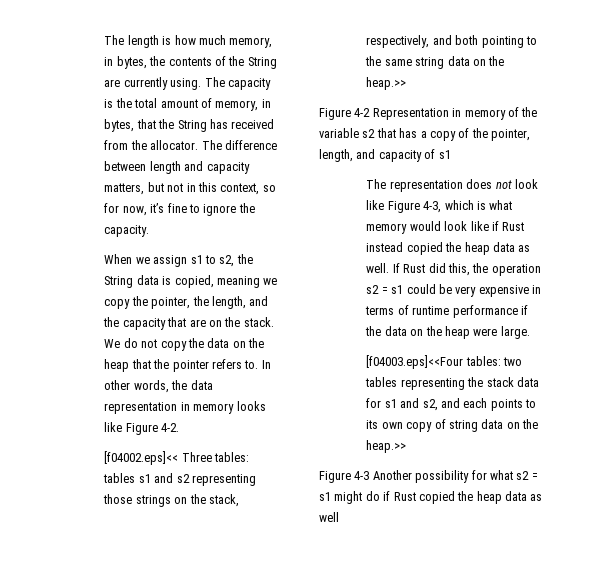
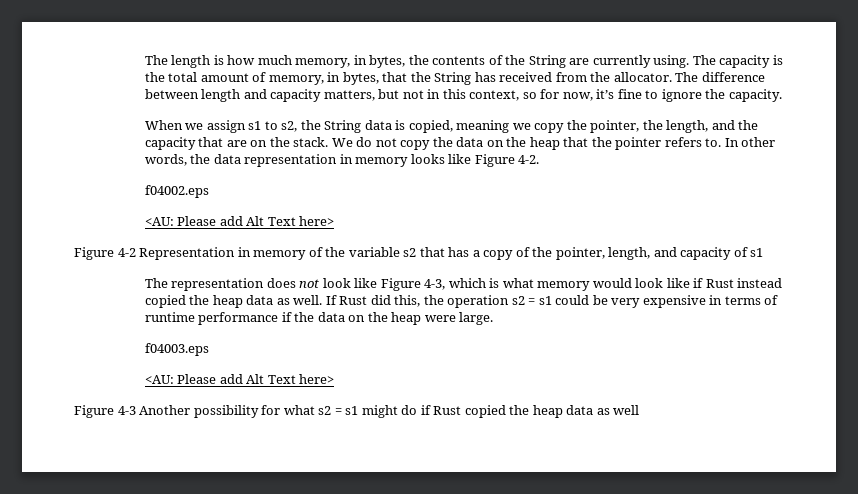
[104,451,250,465] [103,473,256,486] [103,494,239,507] [366,35,537,48] [365,56,505,69] [366,77,407,90] [f04002.eps]<< Three tables: tables s1 and s2 representing those strings on the stack, respectively, and both pointing to the same string data on the heap.>> -> [144,185,209,198] [144,216,335,226] f04002.eps // <AU: Please add Alt Text here>
[366,355,523,369] [365,377,539,390] [366,398,537,411] [366,419,539,432] [366,440,407,453] [f04003.eps]<<Four tables: two tables representing the stack data for s1 and s2, and each points to its own copy of string data on the heap.>> -> [144,343,209,356] [144,374,335,384] f04003.eps // <AU: Please add Alt Text here>

